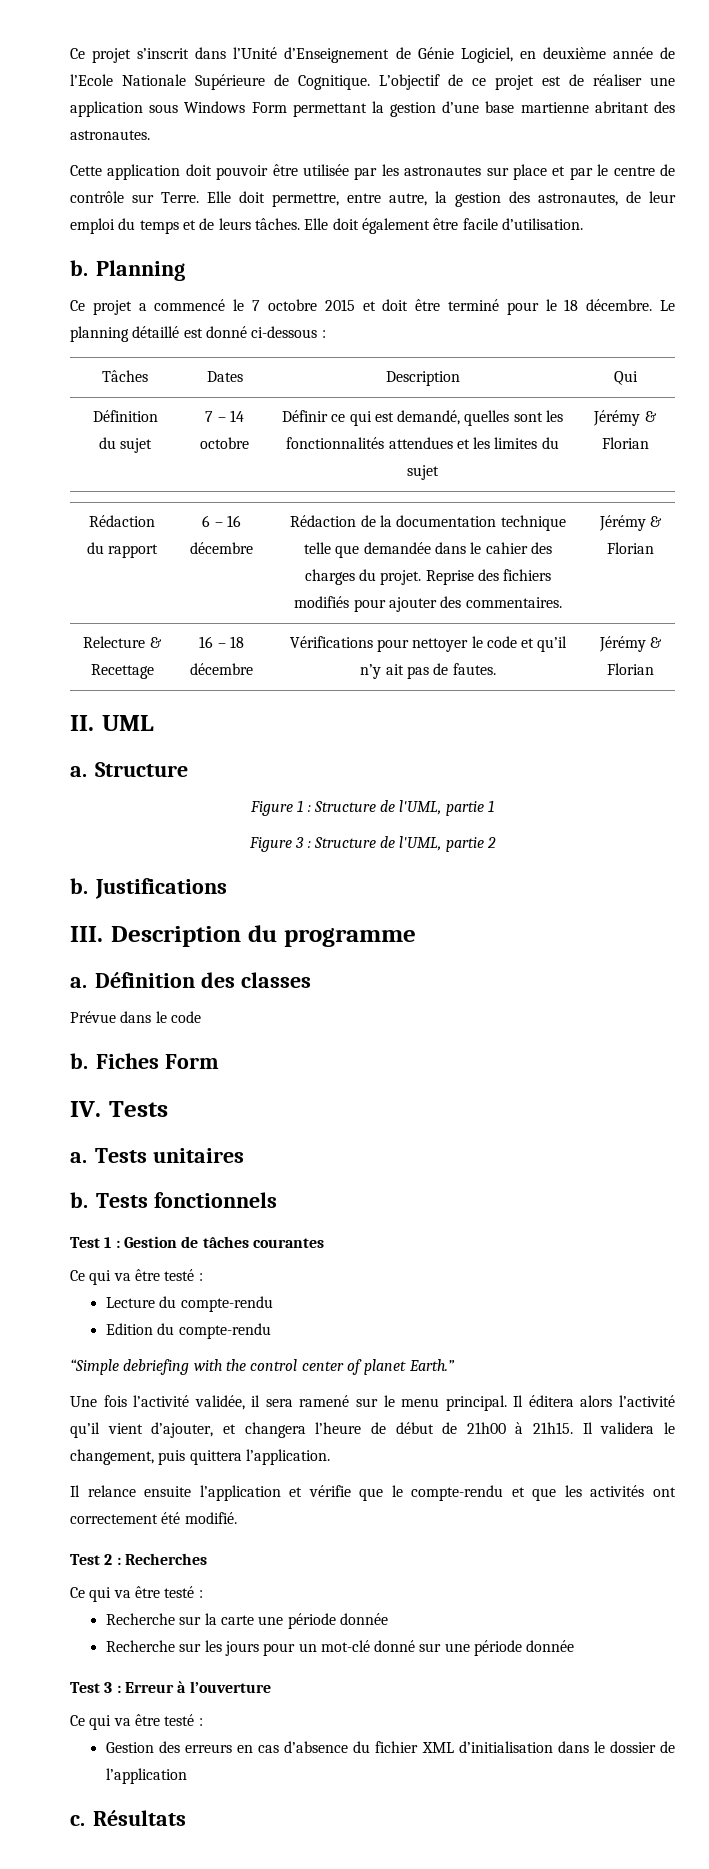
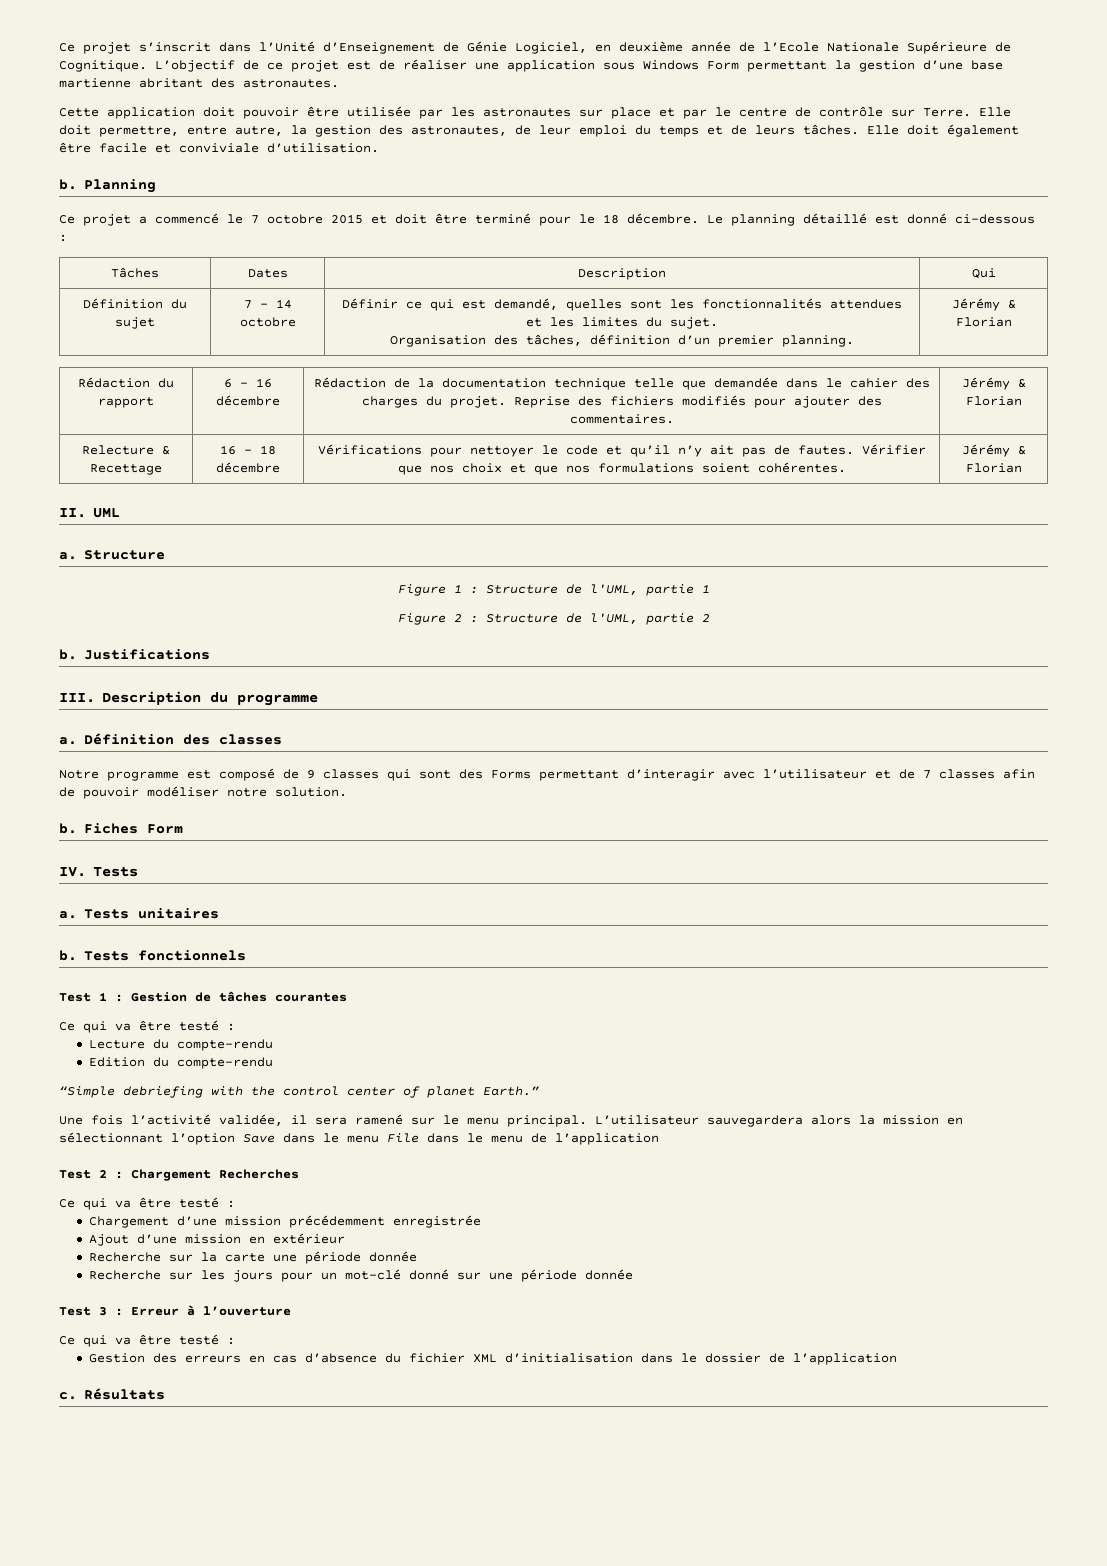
(498, 224) none -> [155,143,259,153] et conviviale
[407,465,439,480] sujet -> [670,317,718,329] [390,334,854,347] sujet. // Organisation des tâches, définition d’un premier planning.
(496, 669) none -> [861,444,926,455] [397,462,846,475] Vérifier que nos choix et que nos formulations soient cohérentes.
[295,837,305,848] 3 -> [453,614,462,622] 2
[70,1011,201,1023] Prévue dans le code -> [59,768,1035,781] [59,786,347,799] Notre programme est composé de 9 classes qui sont des Forms permettant d’interagir avec l’utilisateur et de 7 classes afin de pouvoir modéliser notre solution.
[513,1395,675,1407] [70,1422,675,1438] [70,1449,330,1465] [70,1485,677,1501] [70,1512,237,1524] Il éditera alors l’activité qu’il vient d’ajouter, et changera l’heure de début de 21h00 à 21h15. Il validera le changement, puis quittera l’application. // Il relance ensuite l’application et vérifie que le compte-rendu et que les activités ont correctement été modifié. -> [595,1115,963,1127] [59,1132,659,1145] L’utilisateur sauvegardera alors la mission en sélectionnant l’option Save dans le menu File dans le menu de l’application
(121, 1561) none -> [131,1169,211,1181] Chargement
(203, 1594) none -> [89,1215,482,1228] [89,1233,346,1246] // Chargement d’une mission précédemment enregistrée // Ajout d’une mission en extérieur

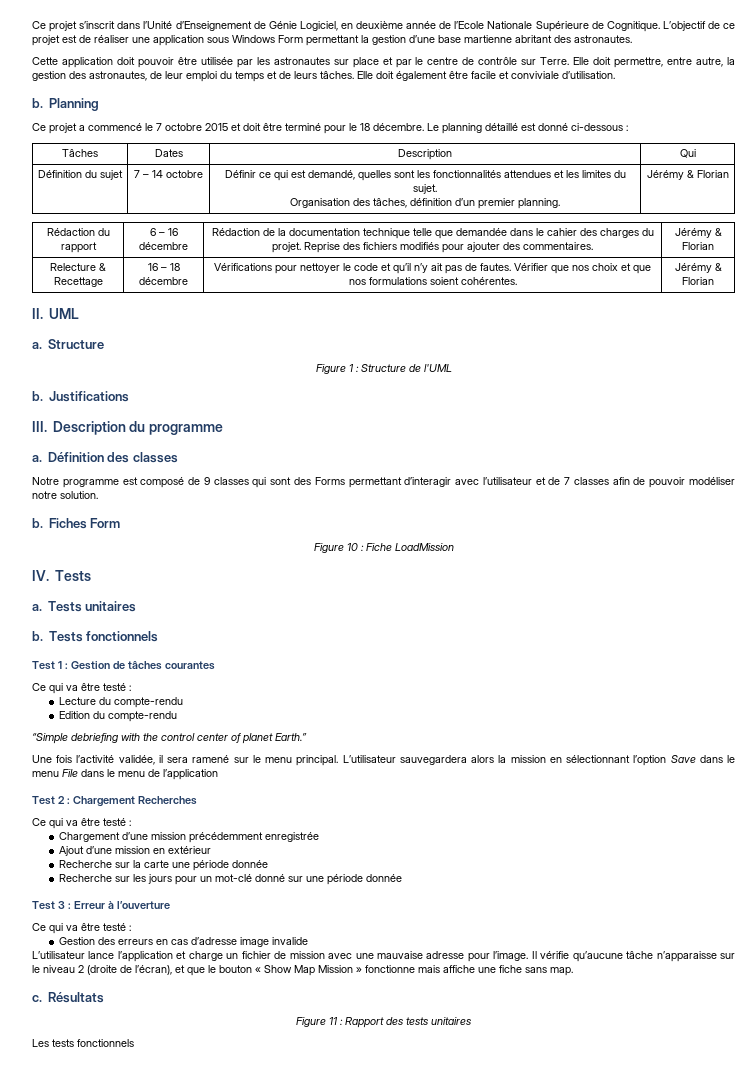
[589,584,710,596] [397,613,710,625] l'UML, partie 1 // Figure 2 : Structure de l'UML, partie 2 -> [423,364,452,372] l'UML
(183, 829) none -> [313,543,454,553] // Figure 10 : Fiche LoadMission
[305,1353,898,1365] [59,1388,165,1400] d’absence du fichier XML d’initialisation dans le dossier de l’application // c. Résultats -> [190,937,308,947] [32,951,735,962] [32,965,573,976] [32,992,104,1003] [296,1017,471,1028] [32,1039,134,1047] d’adresse image invalide // L’utilisateur lance l’application et charge un fichier de mission avec une mauvaise adresse pour l’image. Il vérifie qu’aucune tâche n’apparaisse sur le niveau 2 (droite de l’écran), et que le bouton « Show Map Mission » fonctionne mais affiche une fiche sans map. // c. Résultats // Figure 11 : Rapport des tests unitaires // Les tests fonctionnels

